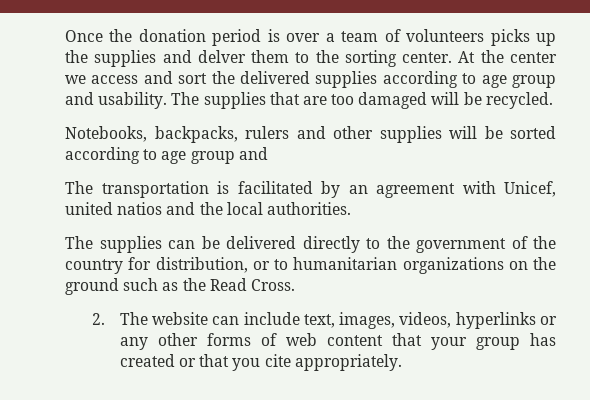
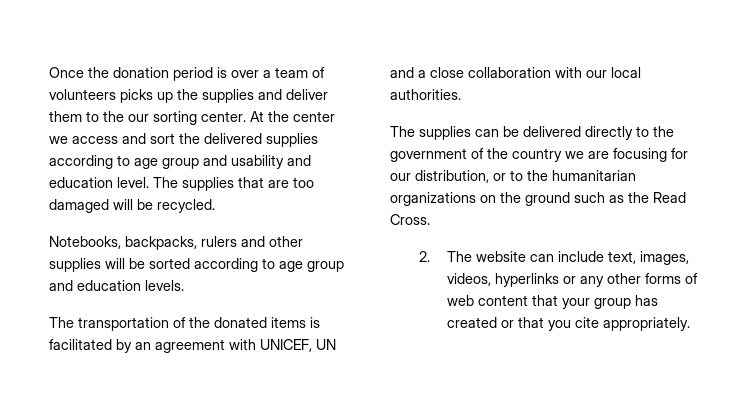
[197,50,246,63] delver -> [286,89,328,100] deliver
(339, 56) none -> [128,114,149,122] our
[98,92,168,109] usability. -> [231,155,311,169] [49,177,149,188] usability and education level.
(268, 153) none -> [77,280,184,291] education levels.
(209, 189) none -> [173,317,306,328] of the donated items
[504,181,556,197] [65,202,223,215] Unicef, united natios and the -> [260,339,336,352] [390,67,607,78] UNICEF, UN and a close collaboration with our
[128,257,152,270] for -> [565,148,688,162] [390,173,411,181] we are focusing for our
(288, 264) none -> [527,170,548,181] the

